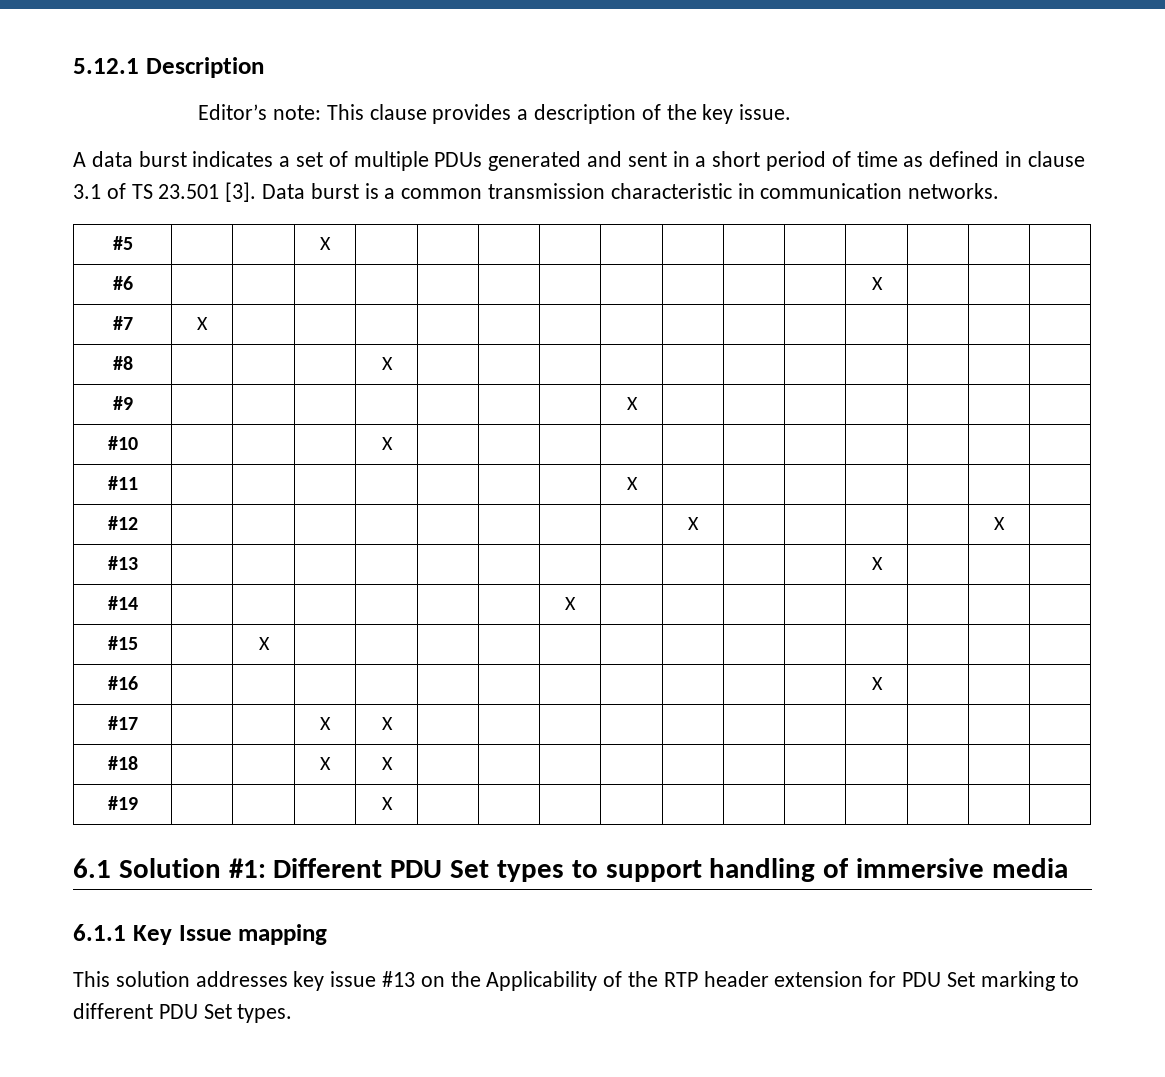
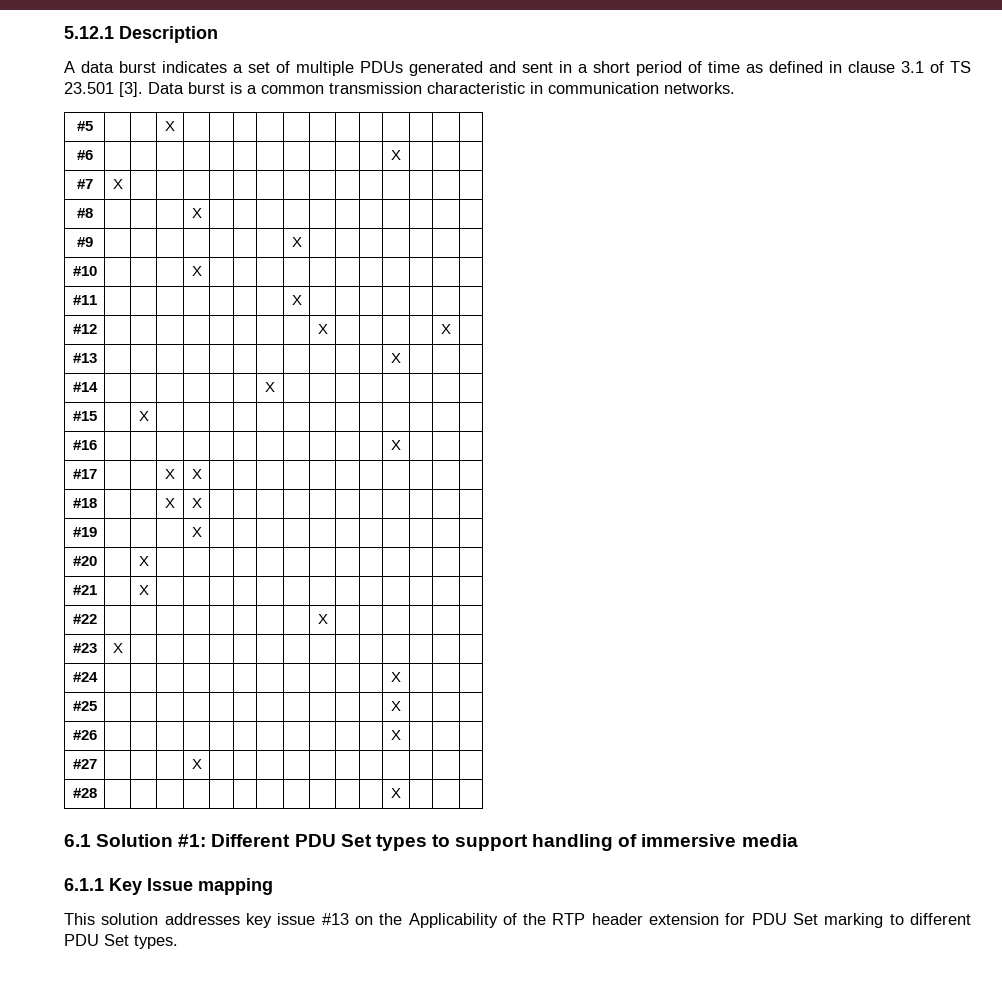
[198,104,792,124] // Editor’s note: This clause provides a description of the key issue. -> (218, 34) none
(393, 803) none -> [72,556,97,566] [138,556,149,566] [72,585,97,595] [138,585,149,595] [72,614,97,624] [317,614,328,624] [72,643,97,653] [112,643,123,653] [72,672,98,682] [391,672,401,682] [72,701,97,711] [391,701,401,711] [72,730,97,740] [391,730,401,740] [72,759,97,769] [191,759,202,769] [72,788,97,798] [391,788,401,798] // #20 | | X | | | | | | | | | | | | | // #21 | | X | | | | | | | | | | | | | // #22 | | | | | | | | | X | | | | | | // #23 | X | | | | | | | | | | | | | | // #24 | | | | | | | | | | | | X | | | // #25 | | | | | | | | | | | | X | | | // #26 | | | | | | | | | | | | X | | | // #27 | | | | X | | | | | | | | | | | // #28 | | | | | | | | | | | | X | | |

